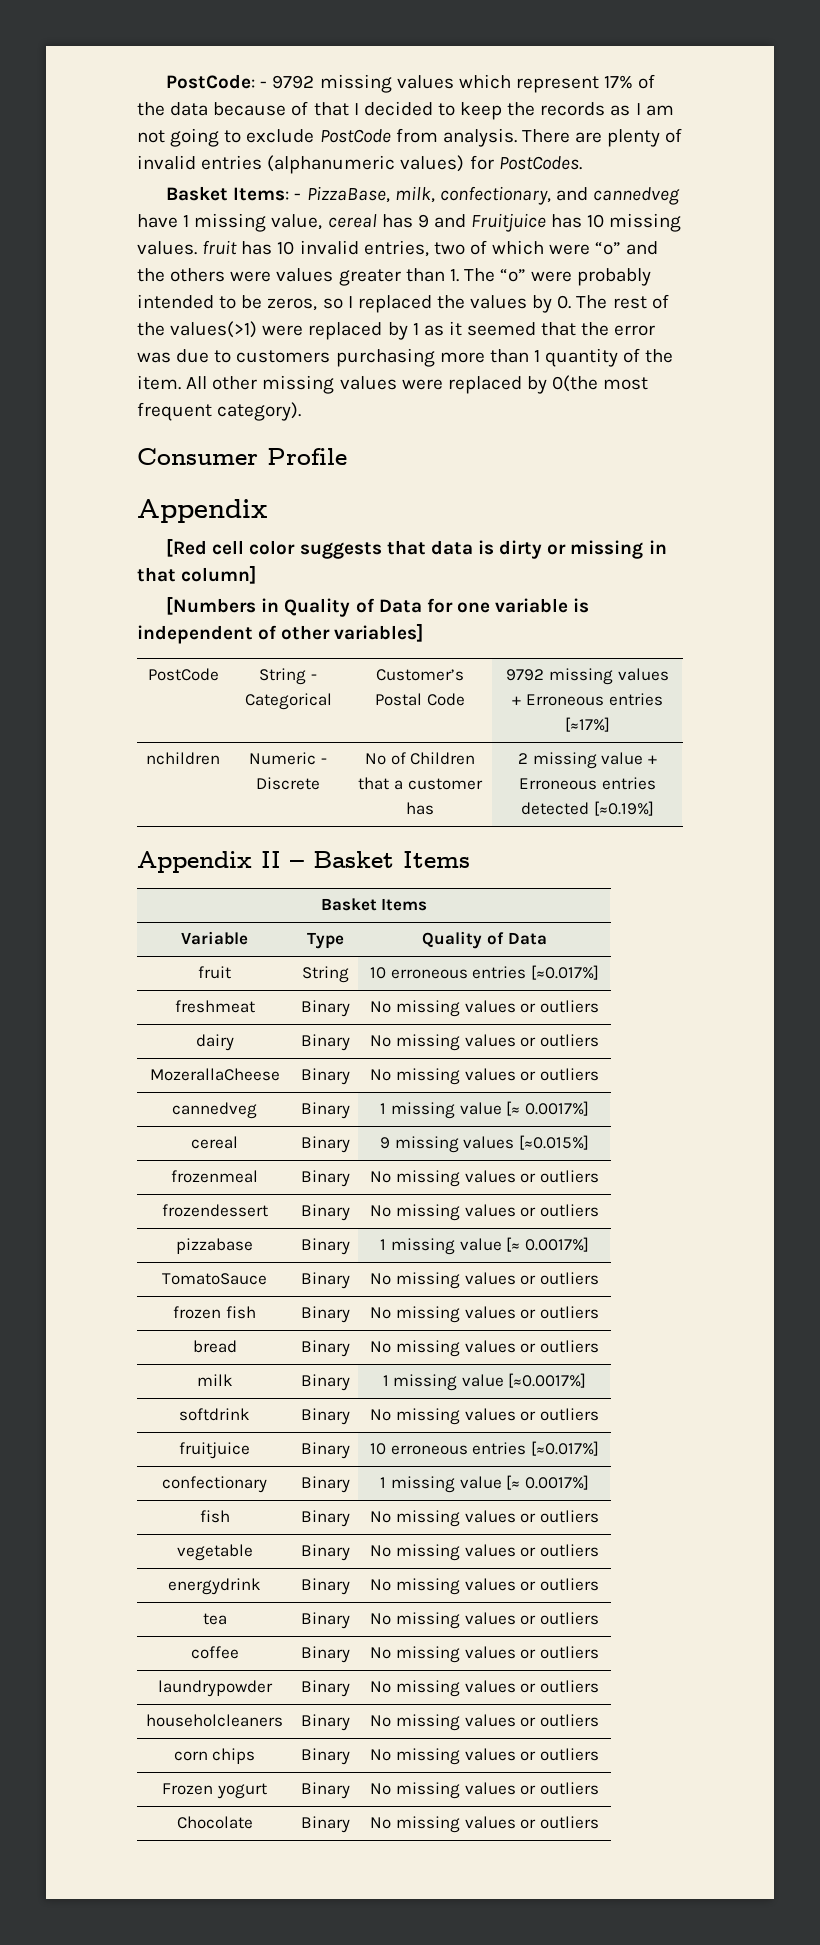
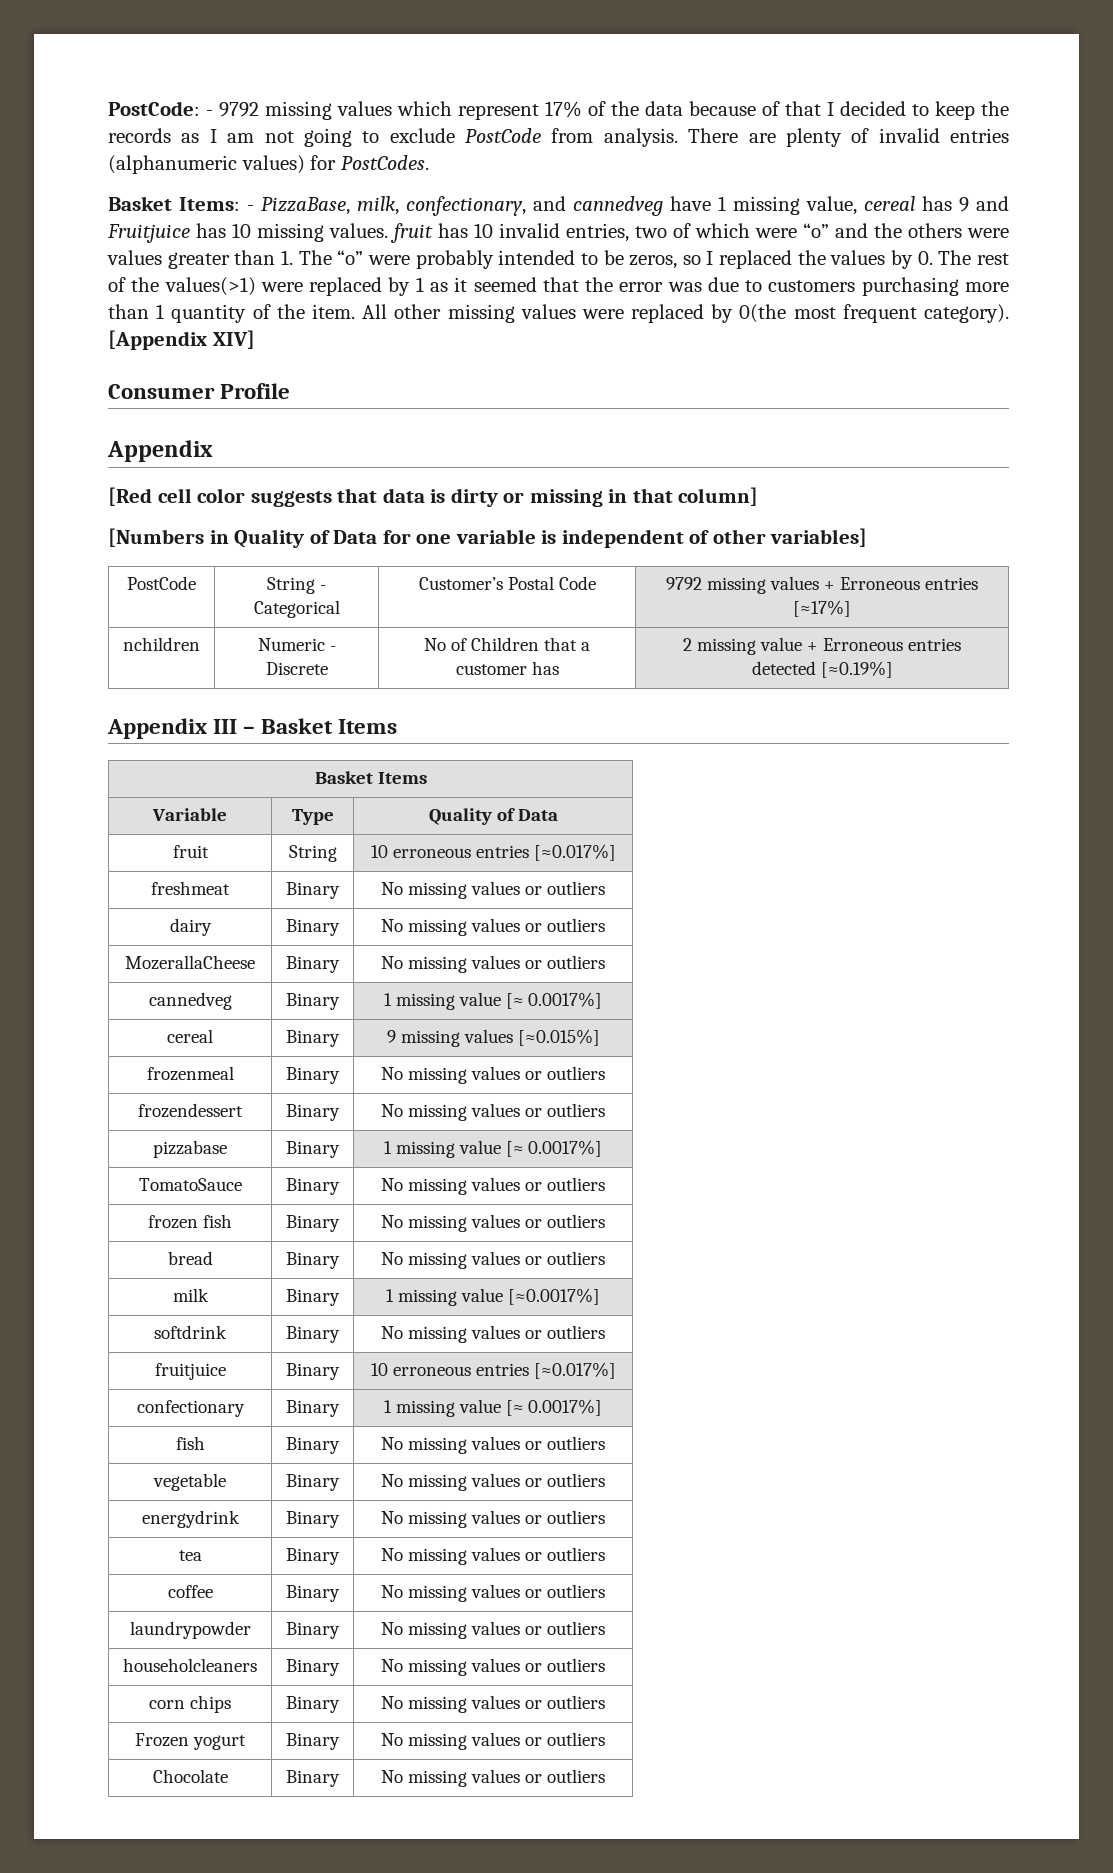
(302, 411) none -> [108,330,255,350] [Appendix XIV]
[261,851,281,868] II -> [213,719,238,734] III

